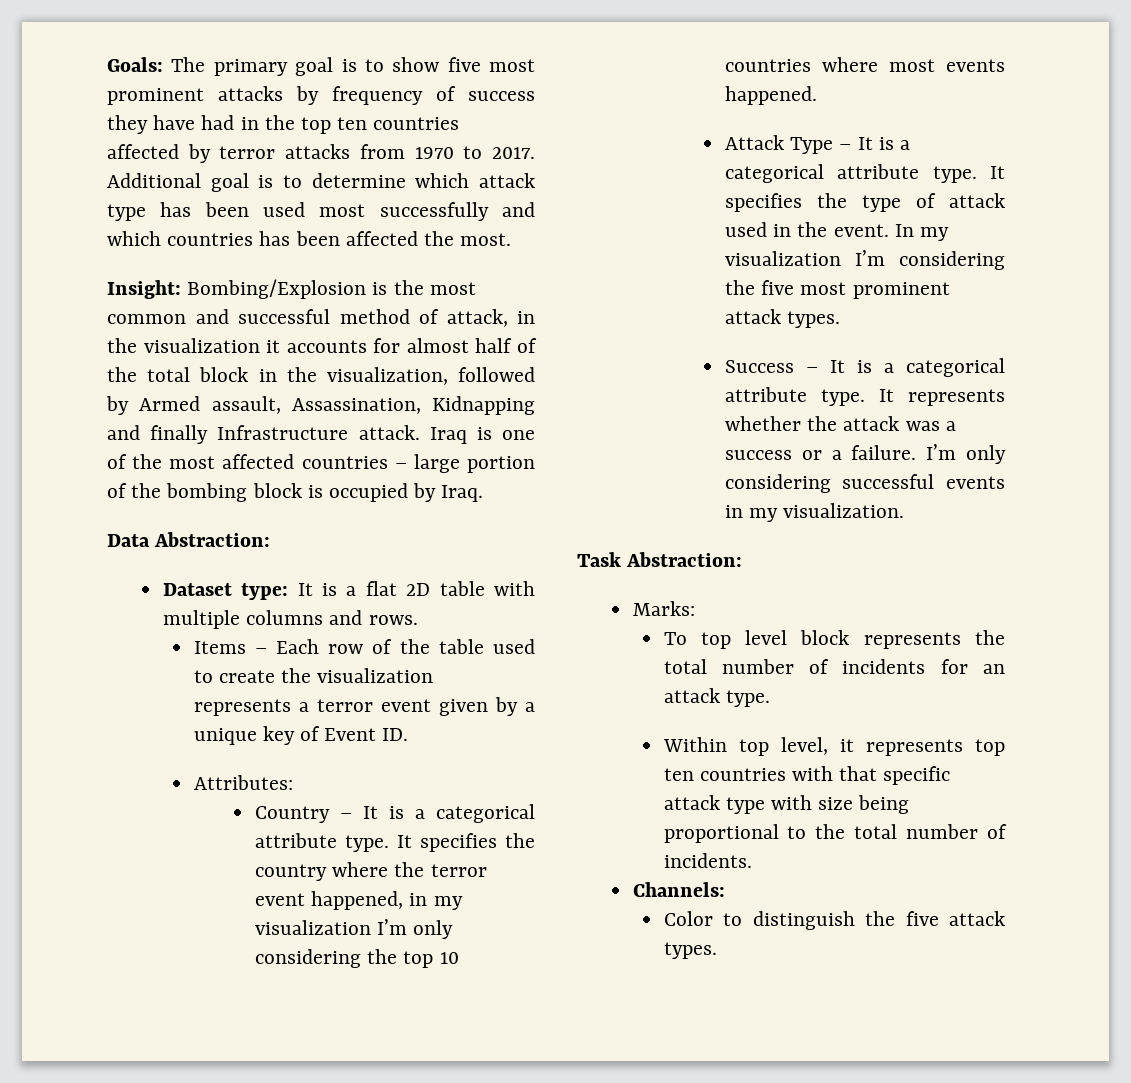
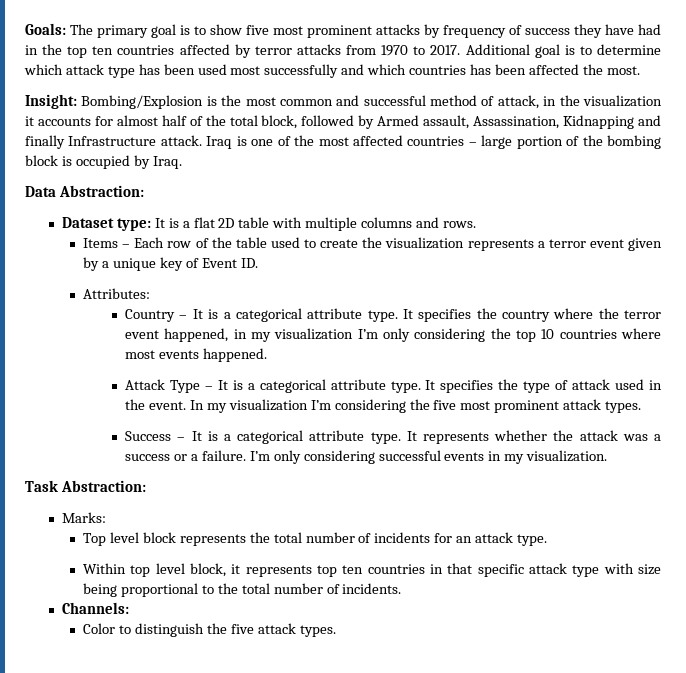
[199,367,448,385] block in the visualization, -> [261,115,298,129] block,
[663,632,731,649] To top -> [83,533,107,546] Top
[780,737,828,755] level, -> [155,563,227,577] level block,
[792,766,834,781] with -> [430,564,444,574] in

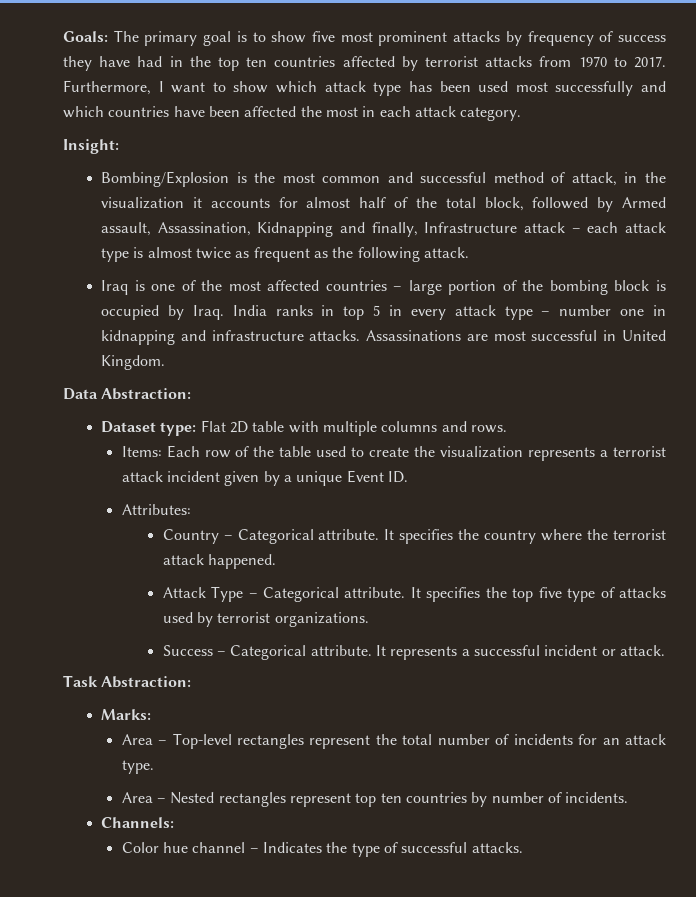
[254,46,292,55] terror -> [424,56,478,67] terrorist
[465,44,662,58] Additional goal is to determine -> [63,80,269,95] Furthermore, I want to show
[470,64,492,75] has -> [173,106,205,117] have
[606,66,640,75] most. -> [325,106,522,121] most in each attack category.
(77, 101) none -> (119, 146) //
[25,135,202,149] finally Infrastructure attack. -> [371,222,667,237] [101,247,469,262] finally, Infrastructure attack – each attack type is almost twice as frequent as the following attack. //
(182, 162) none -> [232,305,667,320] [101,330,666,345] [101,355,166,370] India ranks in top 5 in every attack type – number one in kidnapping and infrastructure attacks. Assassinations are most successful in United Kingdom.
[154,217,215,228] It is a flat -> [200,420,226,432] Flat
[83,238,131,248] Items – -> [121,446,162,457] Items:
[548,239,624,248] terror event -> [613,446,666,457] [121,471,220,482] terrorist attack incident
[159,257,199,271] key of -> (343, 478) none
[192,308,398,322] It is a categorical attribute type. -> [237,529,380,544] Categorical attribute.
[623,310,661,319] [125,328,661,342] [125,348,267,362] [125,379,662,393] [125,399,642,413] [125,430,662,444] [125,450,608,464] [25,480,146,492] [61,512,106,523] [83,532,246,546] terror event happened, in my visualization I’m only considering the top 10 countries where most events happened. // Attack Type – It is a categorical attribute type. It specifies the type of attack used in the event. In my visualization I’m considering the five most prominent attack types. // Success – It is a categorical attribute type. It represents whether the attack was a success or a failure. I’m only considering successful events in my visualization. // Task Abstraction: // Marks: // Top level block represents -> [613,529,666,540] [162,554,276,569] [162,586,666,602] [162,612,369,627] [162,645,665,660] [63,675,192,688] [101,709,152,720] [121,733,371,749] terrorist attack happened. // Attack Type – Categorical attribute. It specifies the top five type of attacks used by terrorist organizations. // Success – Categorical attribute. It represents a successful incident or attack. // Task Abstraction: // Marks: // Area – Top-level rectangles represent
[83,563,661,577] [83,583,270,597] Within top level block, it represents top ten countries in that specific attack type with size being proportional to the total -> [121,792,488,807] Area – Nested rectangles represent top ten countries by
[118,623,336,637] to distinguish the five attack types. -> [162,842,523,857] hue channel – Indicates the type of successful attacks.

